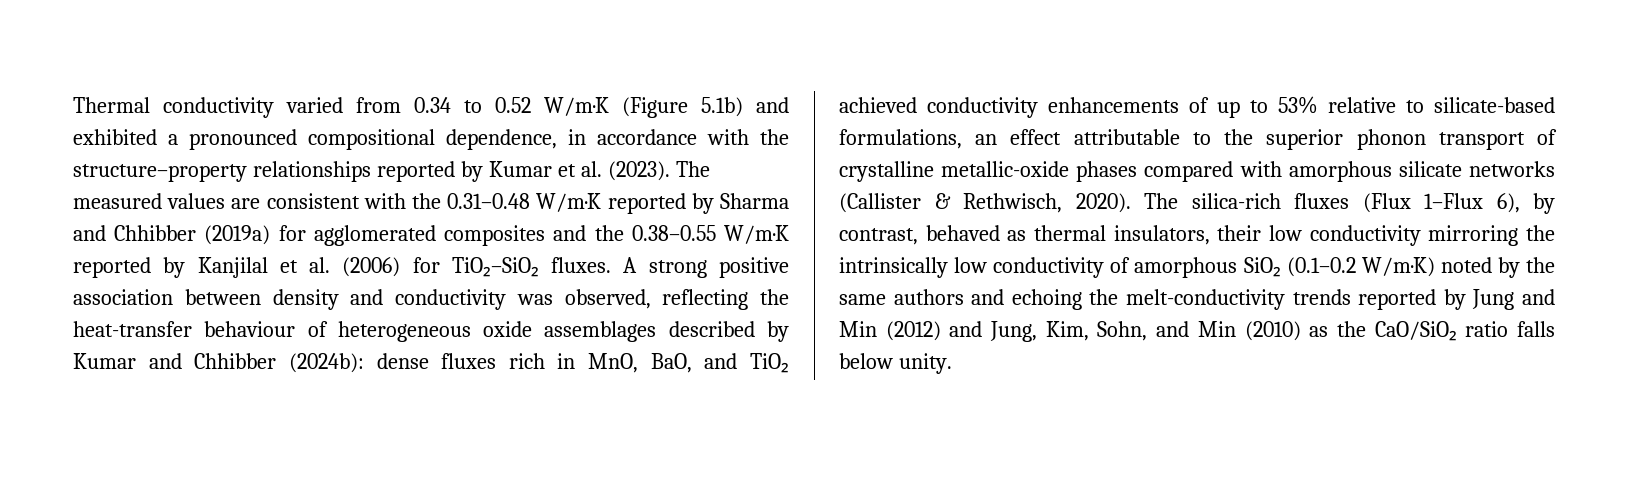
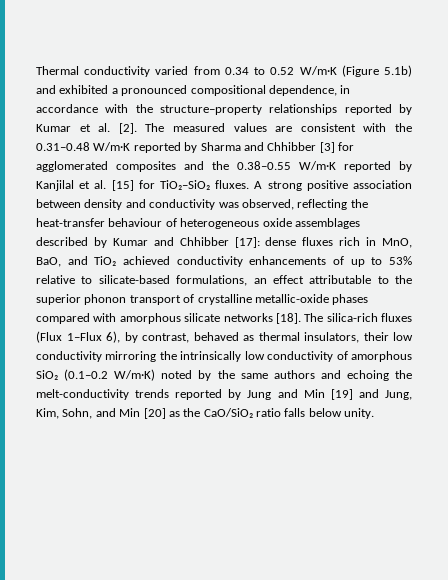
[607,161,670,181] (2023). -> [118,123,137,134] [2].
[204,225,271,245] (2019a) -> [319,142,335,153] [3]
[342,257,401,277] (2006) -> [111,180,134,191] [15]
[288,353,364,373] (2024b): -> [234,237,260,248] [17]:
[839,193,1131,213] (Callister & Rethwisch, 2020). -> [275,313,301,324] [18].
[885,321,941,341] (2012) -> [330,389,353,400] [19]
[1244,321,1301,341] (2010) -> [143,408,166,419] [20]

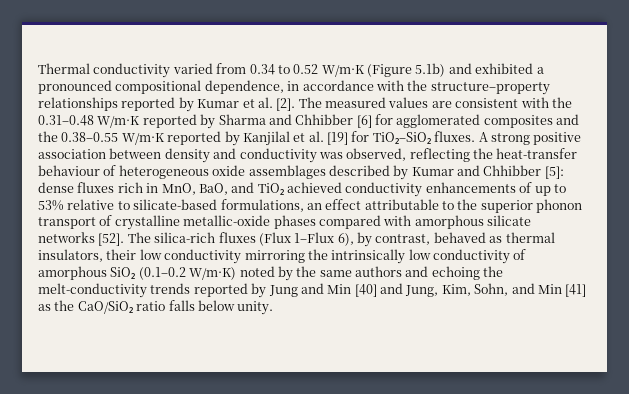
[319,142,335,153] [3] -> [356,115,372,128] [6]
[111,180,134,191] [15] -> [327,132,348,145] [19]
[234,237,260,248] [17]: -> [544,166,564,179] [5]:
[275,313,301,324] [18]. -> [98,233,125,246] [52].
[330,389,353,400] [19] -> [354,284,377,297] [40]
[143,408,166,419] [20] -> [565,284,587,297] [41]

